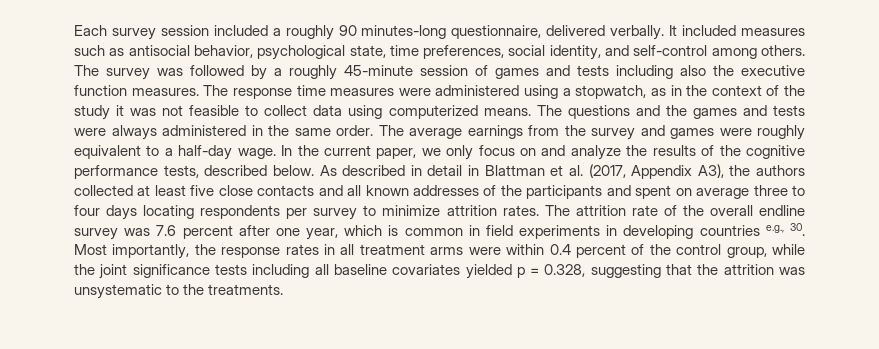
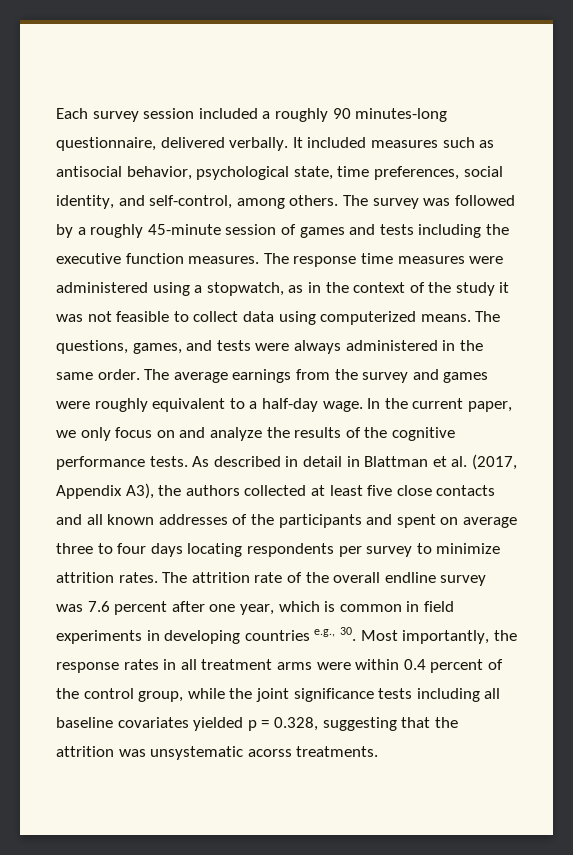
[633,45,708,56] self-control -> [149,195,233,209] self-control,
[680,65,706,76] also -> (482, 231) none
[567,105,737,119] questions and the games -> [56,340,182,354] questions, games,
[163,165,314,178] tests, described below. -> [149,456,188,467] tests.
[166,284,205,295] to the -> [247,749,292,757] acorss

